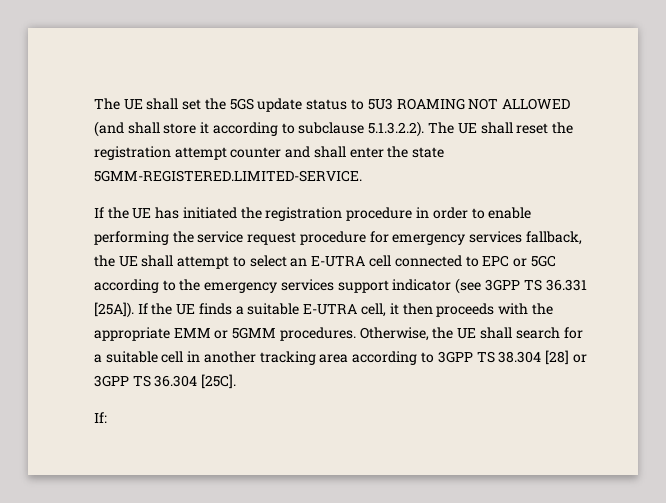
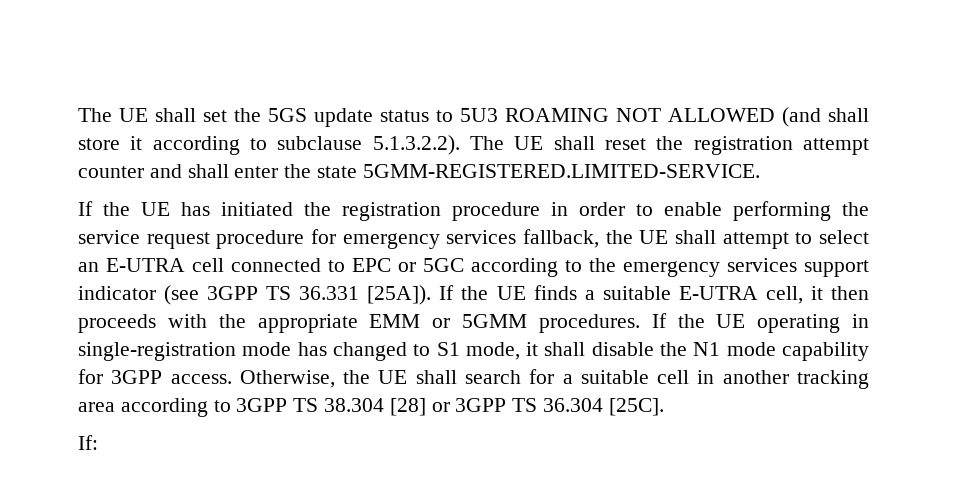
(356, 334) none -> [651,313,870,333] [78,342,870,361] [78,369,232,384] If the UE operating in single-registration mode has changed to S1 mode, it shall disable the N1 mode capability for 3GPP access.

